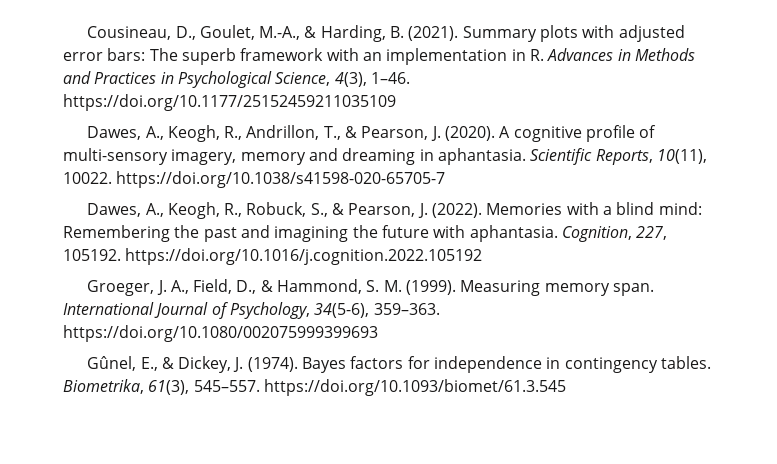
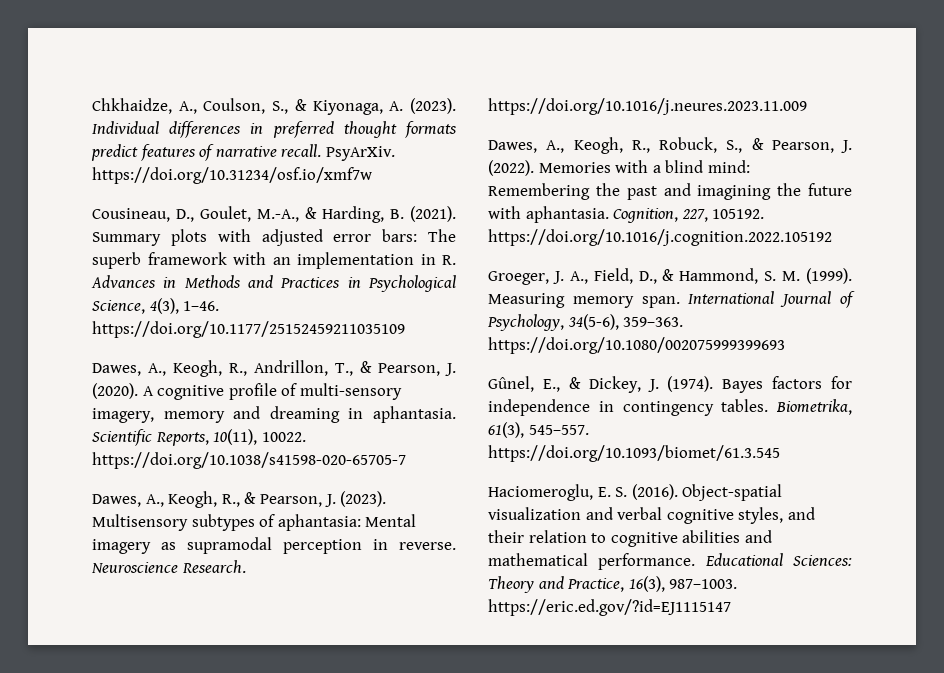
(87, 33) none -> [92,98,457,115] [92,121,457,138] [91,144,395,161] [92,167,372,184] Chkhaidze, A., Coulson, S., & Kiyonaga, A. (2023). Individual differences in preferred thought formats predict features of narrative recall. PsyArXiv. https://doi.org/10.31234/osf.io/xmf7w //
(446, 179) none -> [92,491,387,508] [92,514,417,531] [92,537,456,554] [91,560,246,573] [488,98,807,115] // Dawes, A., Keogh, R., & Pearson, J. (2023). Multisensory subtypes of aphantasia: Mental imagery as supramodal perception in reverse. Neuroscience Research. https://doi.org/10.1016/j.neures.2023.11.009
(566, 387) none -> [488,484,783,501] [488,507,815,524] [488,530,772,547] [488,553,852,570] [488,576,738,593] [488,599,731,616] // Haciomeroglu, E. S. (2016). Object-spatial visualization and verbal cognitive styles, and their relation to cognitive abilities and mathematical performance. Educational Sciences: Theory and Practice, 16(3), 987–1003. https://eric.ed.gov/?id=EJ1115147

